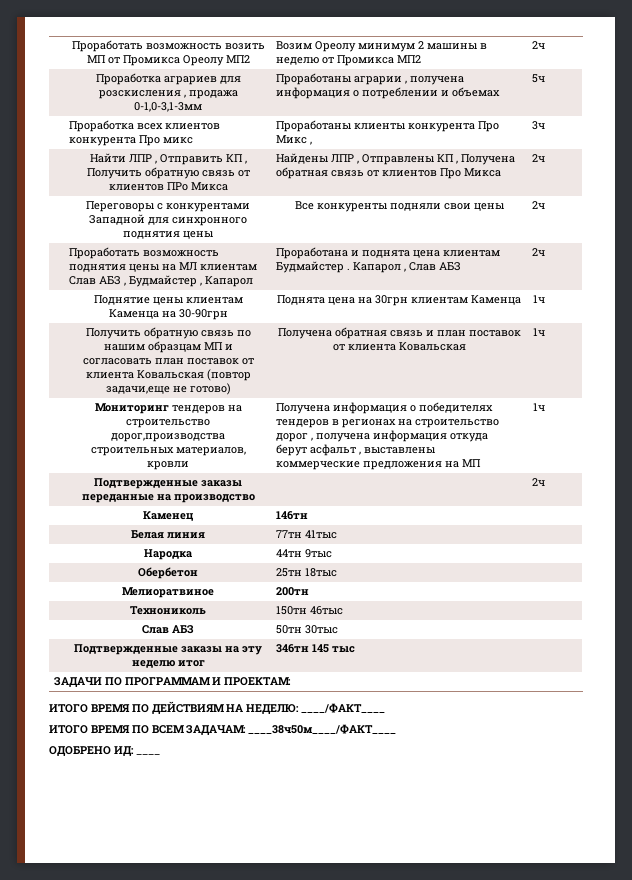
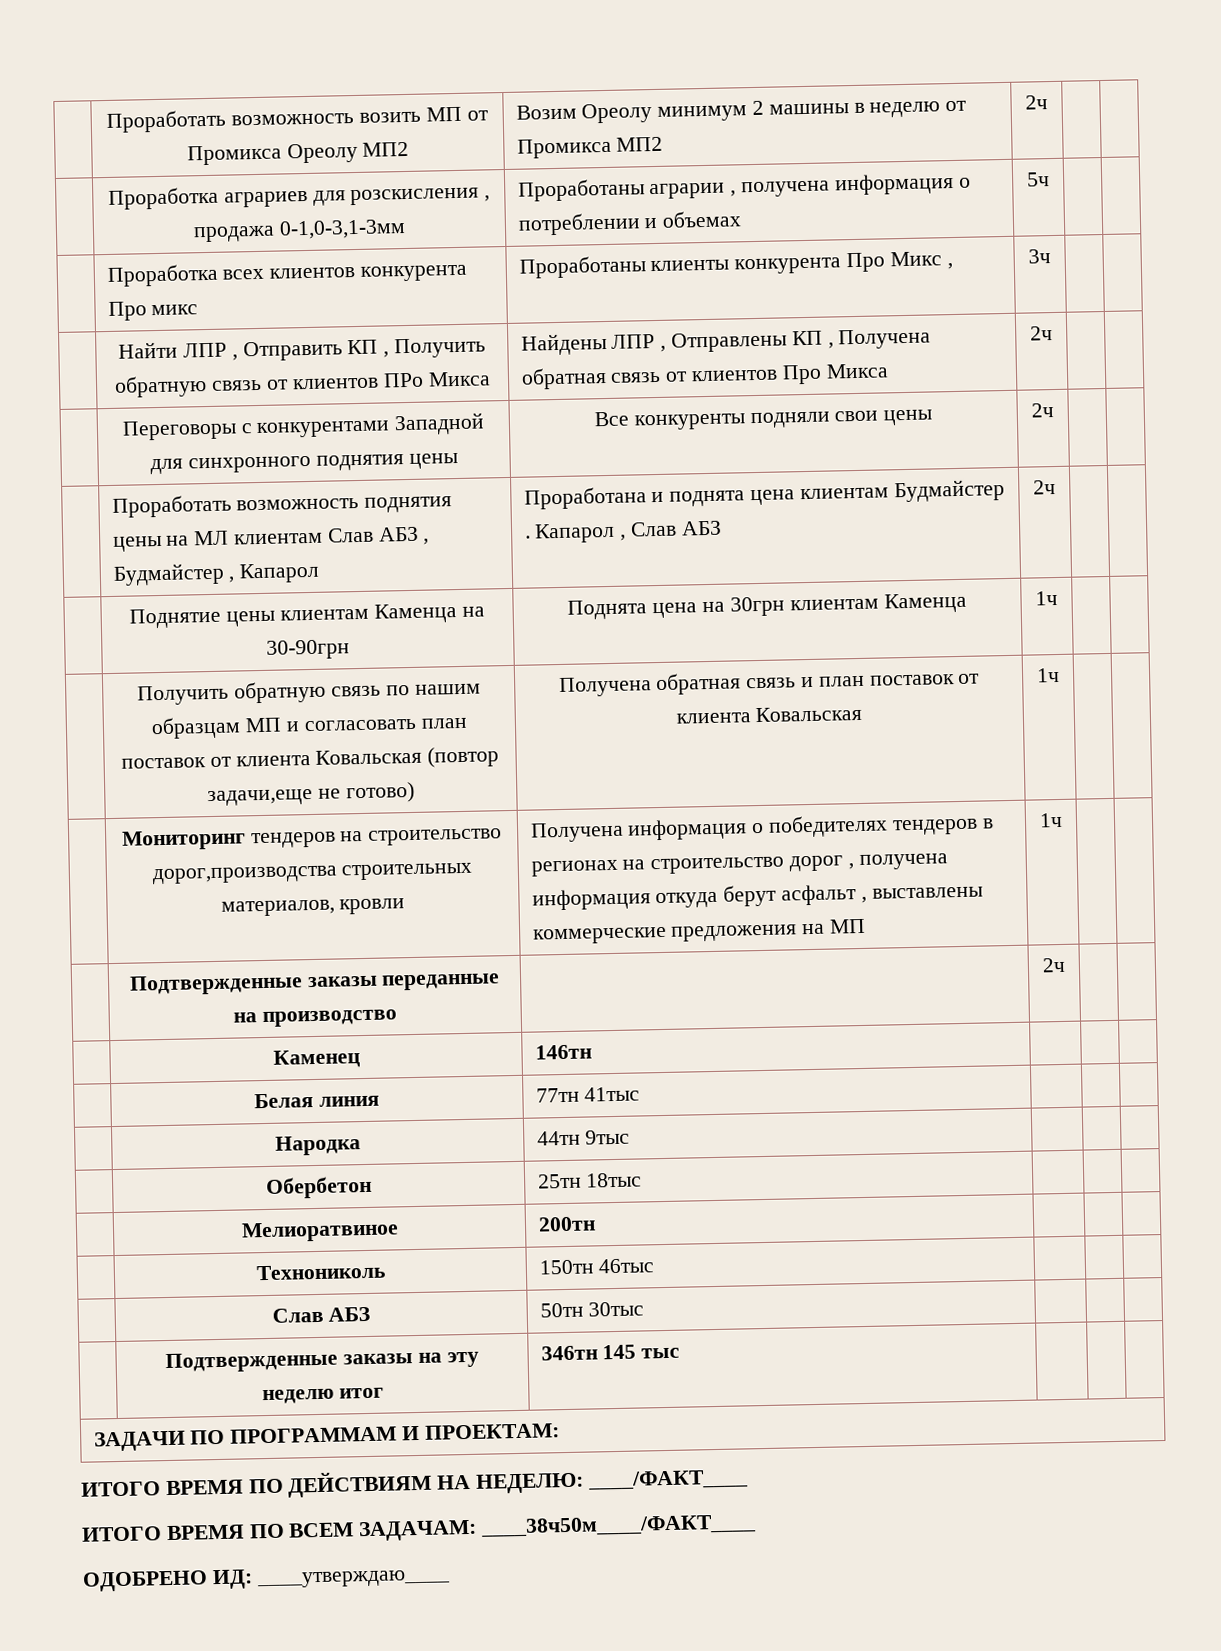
[136,754,160,755] ____ -> [255,1569,450,1589] ____утверждаю____

